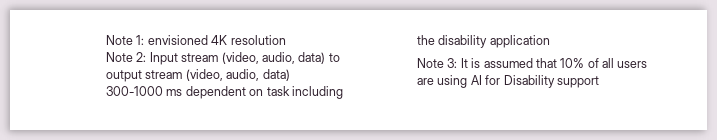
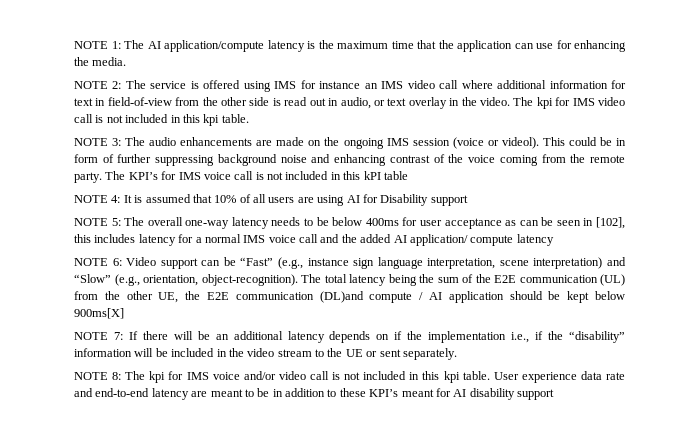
[106,35,286,45] [106,52,340,65] [106,69,290,82] [106,86,343,99] [417,35,550,48] [417,58,458,68] Note 1: envisioned 4K resolution // Note 2: Input stream (video, audio, data) to output stream (video, audio, data) 300-1000 ms dependent on task including the disability application // Note 3: -> [73,40,626,52] [73,57,127,66] [73,80,627,92] [73,97,625,109] [73,114,249,126] [73,137,627,149] [73,154,625,166] [73,171,408,183] [73,195,121,203] NOTE 1: The AI application/compute latency is the maximum time that the application can use for enhancing the media. // NOTE 2: The service is offered using IMS for instance an IMS video call where additional information for text in field-of-view from the other side is read out in audio, or text overlay in the video. The kpi for IMS video call is not included in this kpi table. // NOTE 3: The audio enhancements are made on the ongoing IMS session (voice or videol). This could be in form of further suppressing background noise and enhancing contrast of the voice coming from the remote party. The KPI’s for IMS voice call is not included in this kPI table // NOTE 4:
(599, 82) none -> [73,217,626,229] [73,234,554,246] [73,257,626,269] [73,274,625,286] [73,291,625,303] [73,308,124,319] [73,331,625,343] [73,348,457,360] [73,371,625,383] [73,388,554,400] // NOTE 5: The overall one-way latency needs to be below 400ms for user acceptance as can be seen in [102], this includes latency for a normal IMS voice call and the added AI application/ compute latency // NOTE 6: Video support can be “Fast” (e.g., instance sign language interpretation, scene interpretation) and “Slow” (e.g., orientation, object-recognition). The total latency being the sum of the E2E communication (UL) from the other UE, the E2E communication (DL)and compute / AI application should be kept below 900ms[X] // NOTE 7: If there will be an additional latency depends on if the implementation i.e., if the “disability” information will be included in the video stream to the UE or sent separately. // NOTE 8: The kpi for IMS voice and/or video call is not included in this kpi table. User experience data rate and end-to-end latency are meant to be in addition to these KPI’s meant for AI disability support

